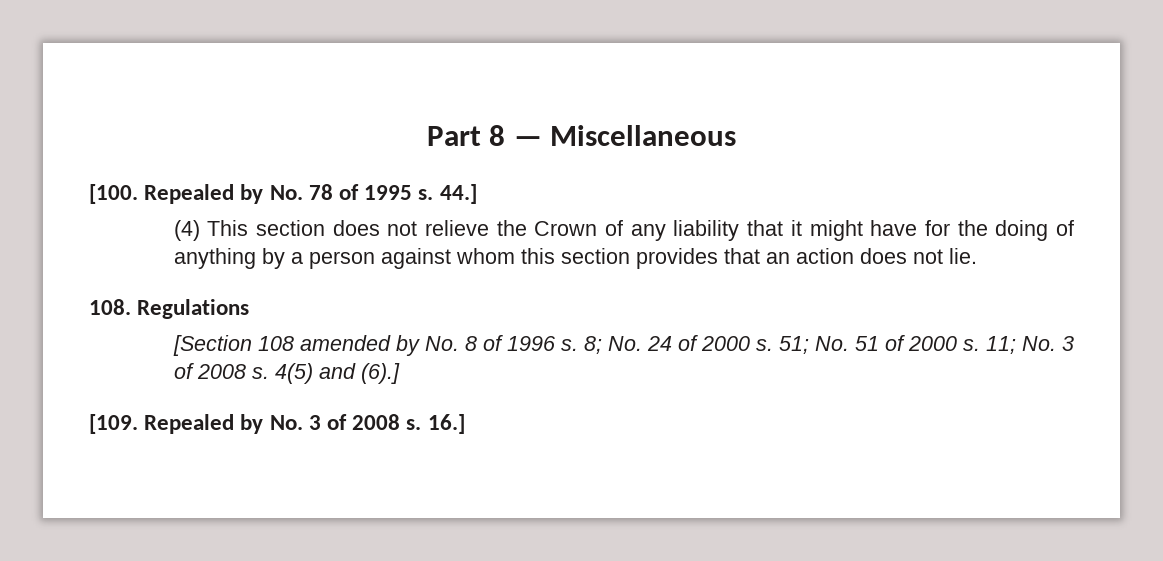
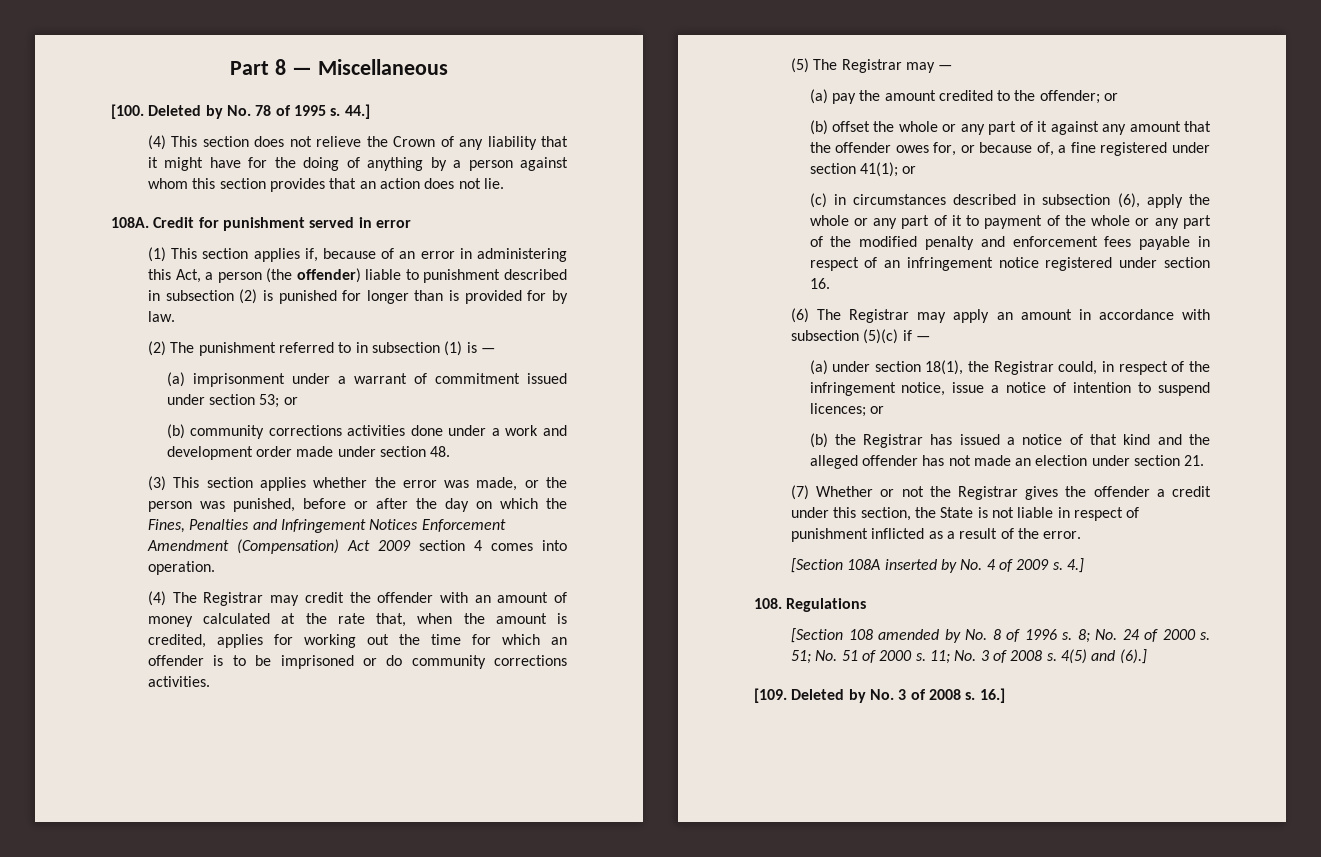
[144,184,235,204] Repealed -> [148,105,202,116] Deleted
(977, 256) none -> [111,217,411,231] [148,247,567,262] [148,268,567,283] [148,289,568,304] [148,311,176,322] [148,341,495,356] [166,372,567,387] [166,394,298,408] [166,424,568,439] [166,446,451,460] [148,476,567,491] [148,498,567,512] [148,519,506,533] [147,539,567,554] [148,561,216,575] [148,591,567,606] [148,613,567,627] [148,634,567,648] [148,655,567,669] [148,676,211,687] [791,58,953,73] [809,89,1119,104] [809,120,1211,135] [809,142,1210,156] [809,162,917,177] [809,193,1210,208] [809,215,1211,229] [809,236,1210,250] [809,257,1210,271] [809,278,830,289] [791,308,1210,323] [791,329,930,344] [809,360,1210,375] [809,382,1210,396] [809,403,884,417] [809,433,1211,448] [809,455,1205,469] [791,485,1211,500] [791,507,1140,521] [791,528,1082,542] [791,558,1084,573] // 108A. Credit for punishment served in error // (1) This section applies if, because of an error in administering this Act, a person (the offender) liable to punishment described in subsection (2) is punished for longer than is provided for by law. // (2) The punishment referred to in subsection (1) is — // (a) imprisonment under a warrant of commitment issued under section 53; or // (b) community corrections activities done under a work and development order made under section 48. // (3) This section applies whether the error was made, or the person was punished, before or after the day on which the Fines, Penalties and Infringement Notices Enforcement Amendment (Compensation) Act 2009 section 4 comes into operation. // (4) The Registrar may credit the offender with an amount of money calculated at the rate that, when the amount is credited, applies for working out the time for which an offender is to be imprisoned or do community corrections activities. // (5) The Registrar may — // (a) pay the amount credited to the offender; or // (b) offset the whole or any part of it against any amount that the offender owes for, or because of, a fine registered under section 41(1); or // (c) in circumstances described in subsection (6), apply the whole or any part of it to payment of the whole or any part of the modified penalty and enforcement fees payable in respect of an infringement notice registered under section 16. // (6) The Registrar may apply an amount in accordance with subsection (5)(c) if — // (a) under section 18(1), the Registrar could, in respect of the infringement notice, issue a notice of intention to suspend licences; or // (b) the Registrar has issued a notice of that kind and the alleged offender has not made an election under section 21. // (7) Whether or not the Registrar gives the offender a credit under this section, the State is not liable in respect of punishment inflicted as a result of the error. // [Section 108A inserted by No. 4 of 2009 s. 4.]
[144,414,235,434] Repealed -> [791,689,845,700] Deleted

